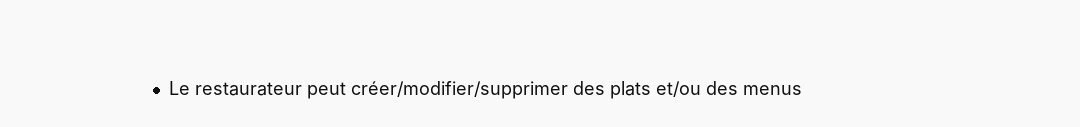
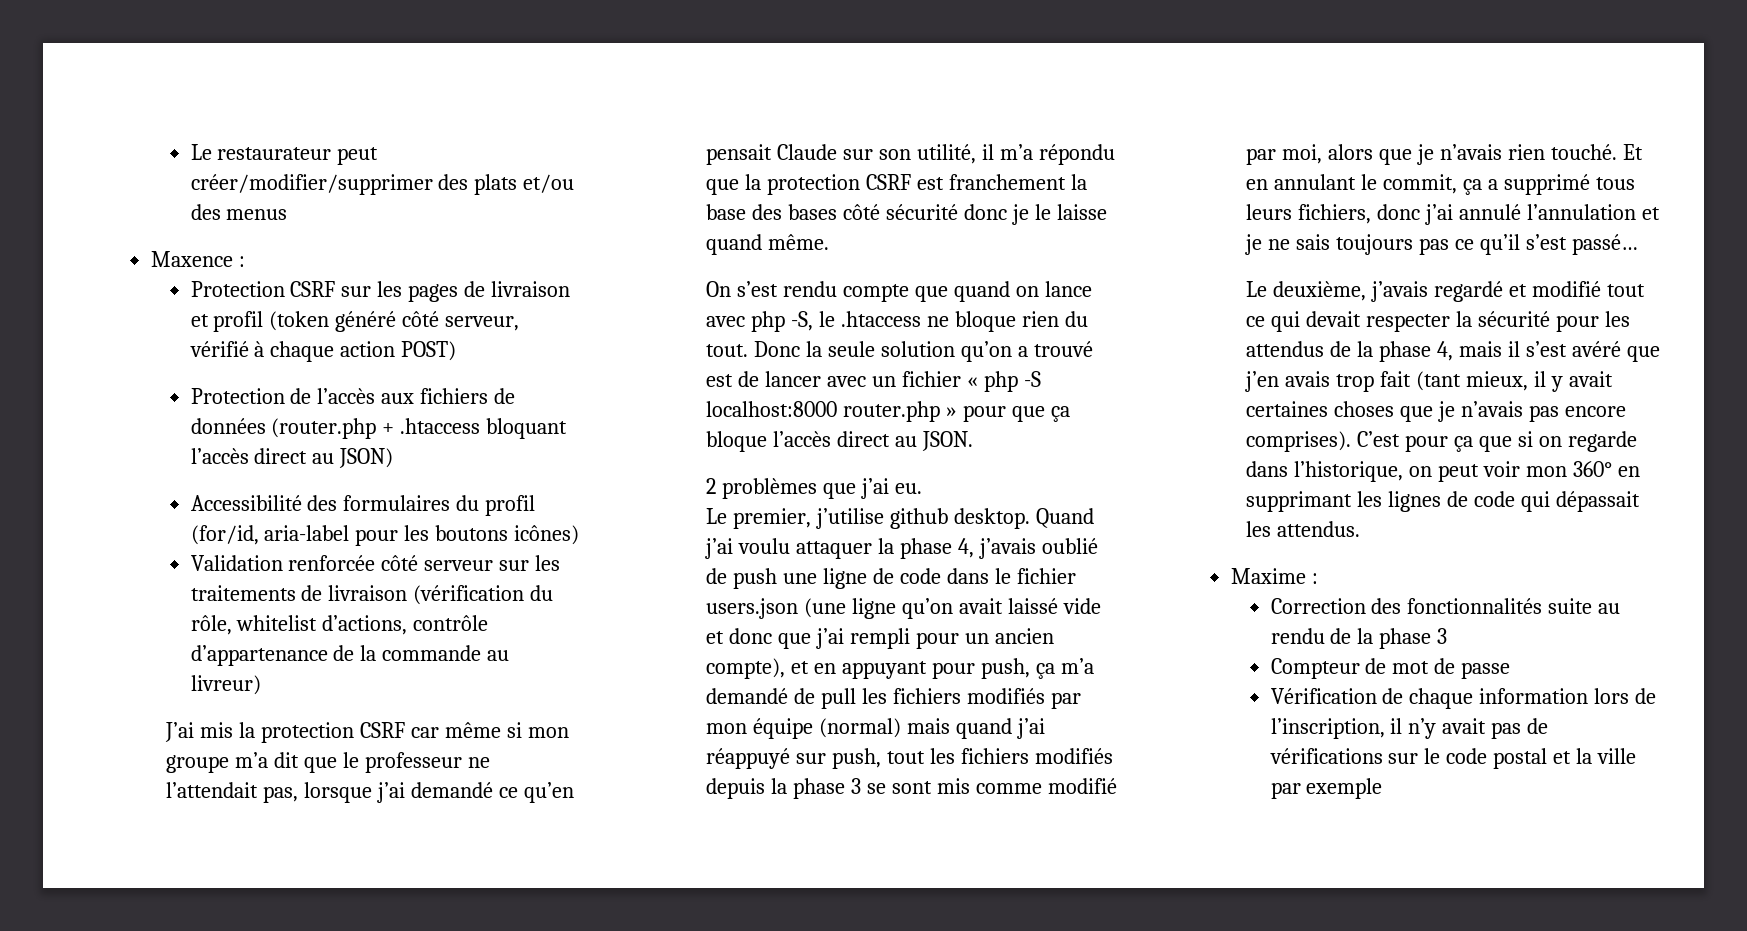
(802, 90) none -> [150,251,245,267] [190,281,571,302] [190,311,520,332] [189,341,457,362] [190,388,516,404] [190,418,568,439] [190,448,394,468] [190,495,536,516] [190,525,580,546] [190,555,561,571] [190,585,554,605] [190,615,489,635] [190,645,510,666] [190,675,261,695] [165,722,569,743] [166,752,490,773] [166,782,574,803] [706,144,1115,165] [706,174,1087,195] [706,204,1107,225] [706,234,830,255] [706,281,1092,302] [706,311,1088,332] [706,341,1093,362] [706,371,1041,392] [706,401,1071,422] [706,431,974,452] [706,478,923,499] [706,508,1095,529] [705,538,1098,559] [706,568,1076,589] [706,598,1101,619] [706,628,1054,649] [706,658,1094,679] [706,688,1081,709] [706,718,1046,739] [706,748,1113,769] [706,778,1117,799] [1246,144,1643,165] [1246,174,1635,195] [1246,204,1660,225] [1245,234,1638,255] [1246,281,1645,302] [1246,311,1630,332] [1246,341,1660,362] [1245,371,1613,392] [1246,401,1626,422] [1246,431,1637,452] [1246,461,1640,482] [1246,491,1640,512] [1246,521,1361,537] [1230,568,1318,584] [1270,598,1621,614] [1270,628,1448,649] [1270,658,1511,679] [1270,688,1657,709] [1270,718,1549,739] [1269,748,1637,769] [1270,778,1383,799] // Maxence : // Protection CSRF sur les pages de livraison et profil (token généré côté serveur, vérifié à chaque action POST) // Protection de l’accès aux fichiers de données (router.php + .htaccess bloquant l’accès direct au JSON) // Accessibilité des formulaires du profil (for/id, aria-label pour les boutons icônes) // Validation renforcée côté serveur sur les traitements de livraison (vérification du rôle, whitelist d’actions, contrôle d’appartenance de la commande au livreur) // J’ai mis la protection CSRF car même si mon groupe m’a dit que le professeur ne l’attendait pas, lorsque j’ai demandé ce qu’en pensait Claude sur son utilité, il m’a répondu que la protection CSRF est franchement la base des bases côté sécurité donc je le laisse quand même. // On s’est rendu compte que quand on lance avec php -S, le .htaccess ne bloque rien du tout. Donc la seule solution qu’on a trouvé est de lancer avec un fichier « php -S localhost:8000 router.php » pour que ça bloque l’accès direct au JSON. // 2 problèmes que j’ai eu. // Le premier, j’utilise github desktop. Quand j’ai voulu attaquer la phase 4, j’avais oublié de push une ligne de code dans le fichier users.json (une ligne qu’on avait laissé vide et donc que j’ai rempli pour un ancien compte), et en appuyant pour push, ça m’a demandé de pull les fichiers modifiés par mon équipe (normal) mais quand j’ai réappuyé sur push, tout les fichiers modifiés depuis la phase 3 se sont mis comme modifié par moi, alors que je n’avais rien touché. Et en annulant le commit, ça a supprimé tous leurs fichiers, donc j’ai annulé l’annulation et je ne sais toujours pas ce qu’il s’est passé… // Le deuxième, j’avais regardé et modifié tout ce qui devait respecter la sécurité pour les attendus de la phase 4, mais il s’est avéré que j’en avais trop fait (tant mieux, il y avait certaines choses que je n’avais pas encore comprises). C’est pour ça que si on regarde dans l’historique, on peut voir mon 360° en supprimant les lignes de code qui dépassait les attendus. // Maxime : // Correction des fonctionnalités suite au rendu de la phase 3 // Compteur de mot de passe // Vérification de chaque information lors de l’inscription, il n’y avait pas de vérifications sur le code postal et la ville par exemple

